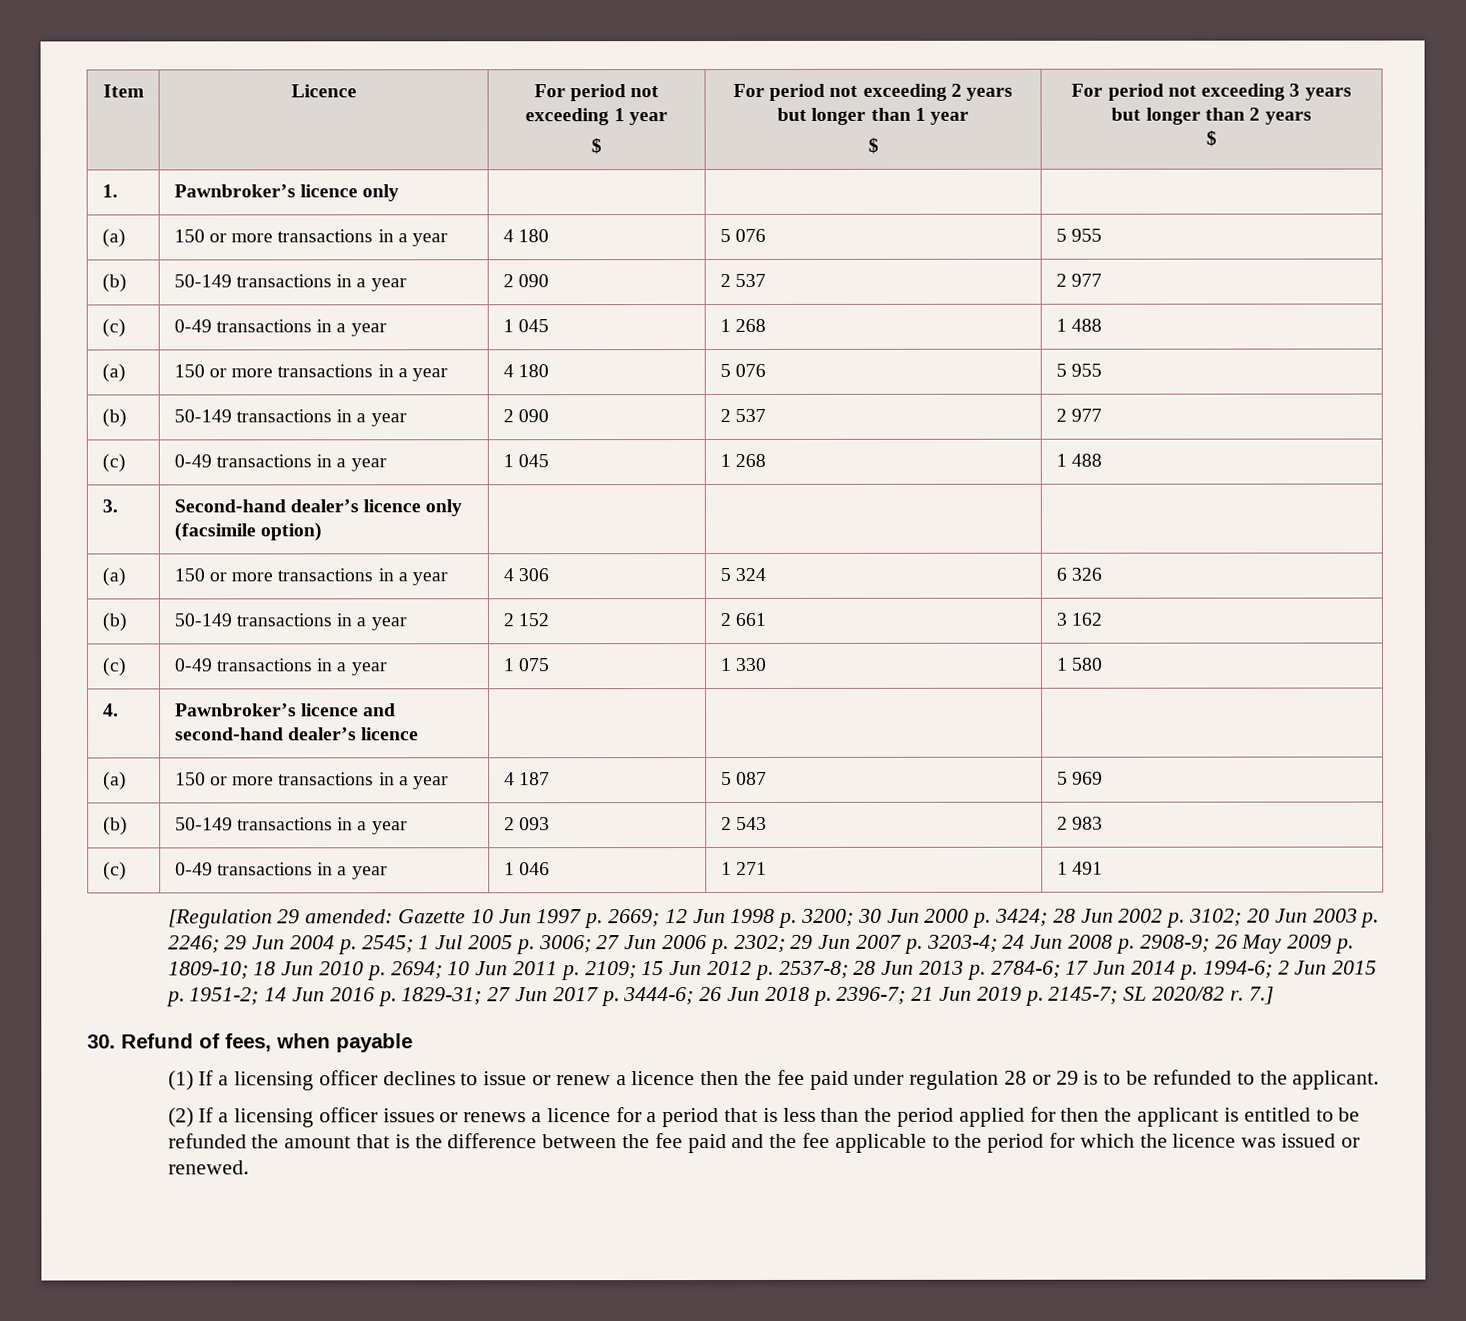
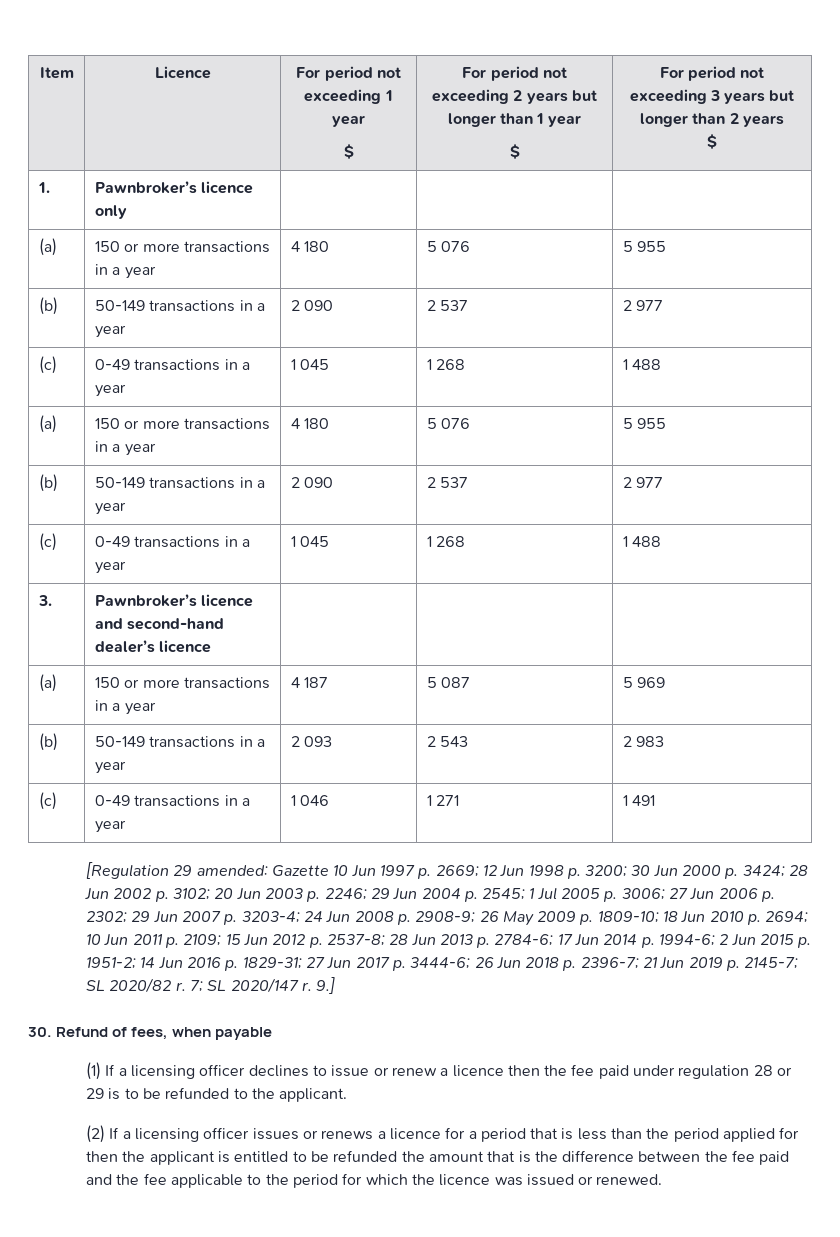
[173,499,463,517] [173,522,322,542] [101,567,126,587] [173,568,449,586] [502,568,549,582] [719,567,766,582] [1055,567,1102,581] [101,612,127,632] [173,613,407,631] [502,613,549,627] [719,612,766,627] [1055,612,1102,626] [101,657,127,677] [173,658,388,676] [502,658,550,672] [719,657,767,672] [1055,657,1103,671] [102,703,119,717] | Second-hand dealer’s licence only (facsimile option) | | | // (a) | 150 or more transactions in a year | 4 306 | 5 324 | 6 326 // (b) | 50-149 transactions in a year | 2 152 | 2 661 | 3 162 // (c) | 0-49 transactions in a year | 1 075 | 1 330 | 1 580 // 4. -> (52, 600) none
[1248,986,1274,1005] 7.] -> [189,977,336,994] 7; SL 2020/147 r. 9.]

